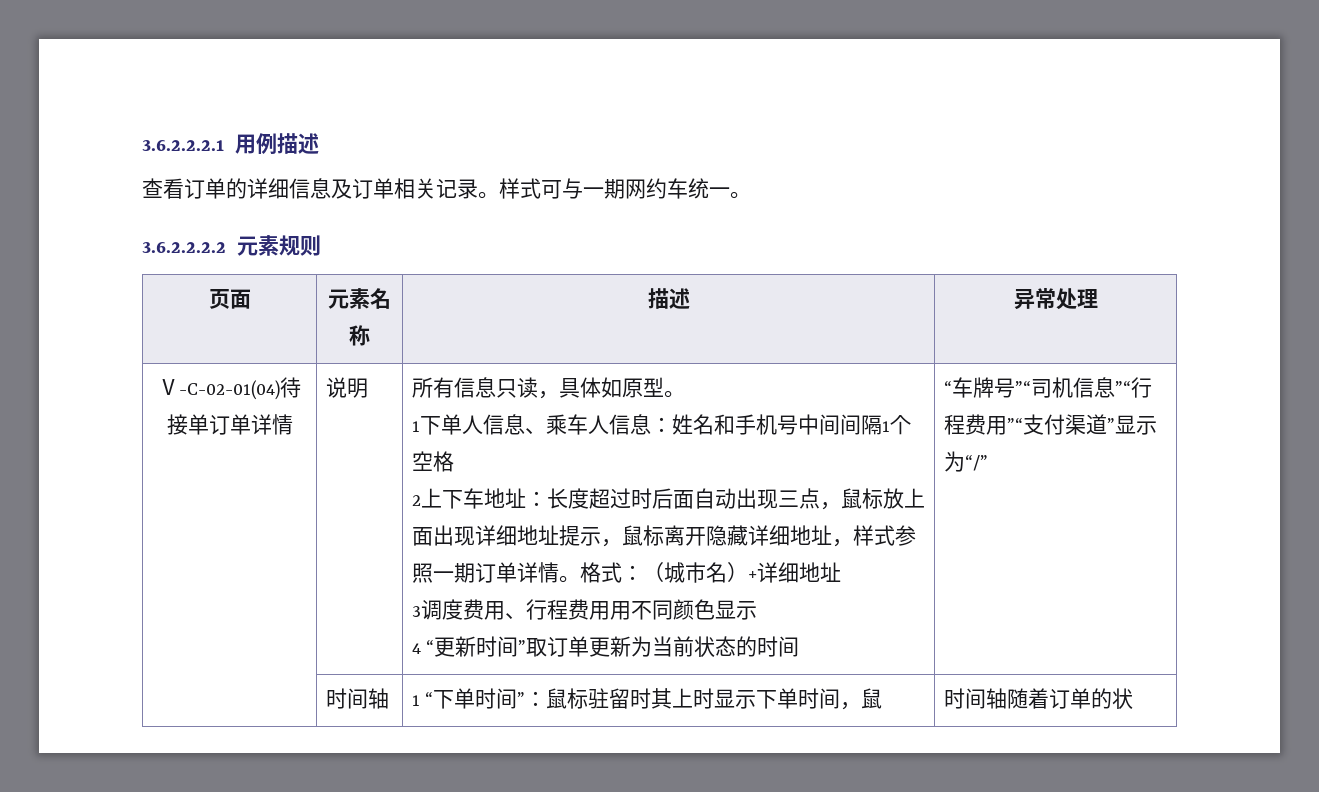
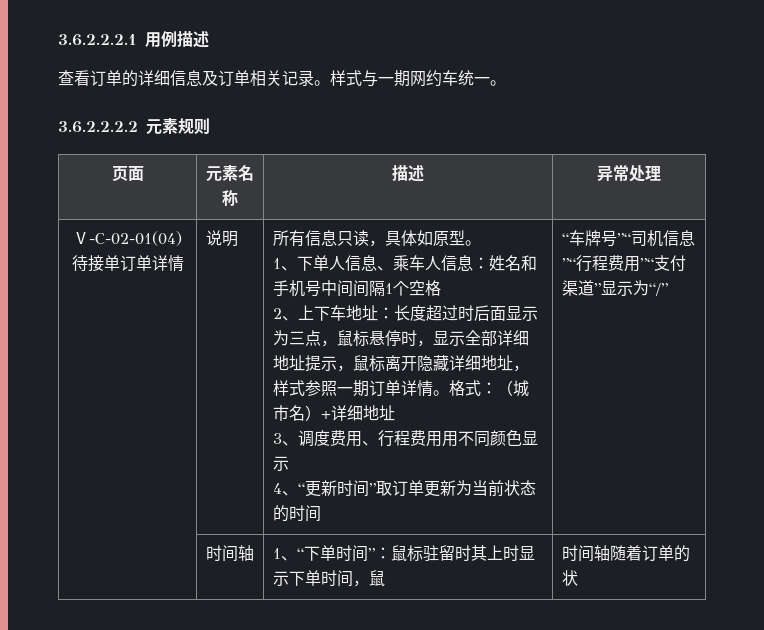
[541,180,562,199] 可 -> (362, 78) none
(420, 426) none -> [280,266,297,271] 、
(421, 500) none -> [281,316,298,321] 、
[693,488,778,509] 自动出现 -> [505,306,538,321] [272,330,289,346] 显示为
[882,488,925,509] [411,525,475,546] 放上面出现 -> [368,330,497,347] 悬停时，显示全部
(421, 611) none -> [281,441,298,446] 、
(421, 648) none -> [281,491,298,496] 、
(420, 700) none -> [280,556,297,561] 、

